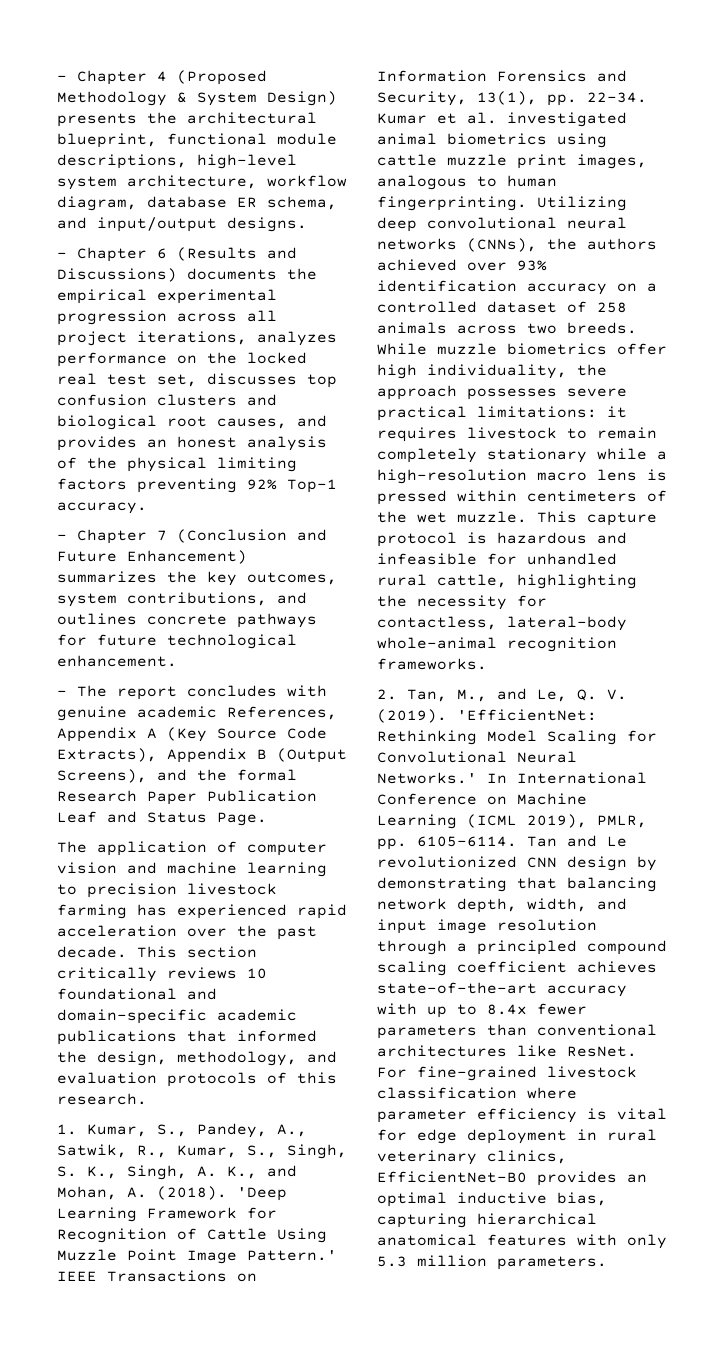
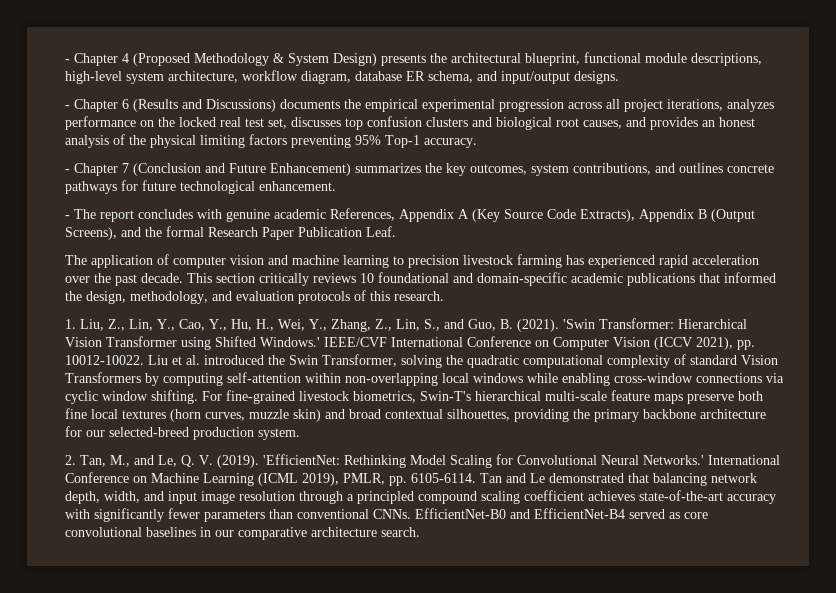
[247,479,277,490] 92% -> [355,135,381,145] 95%
[57,811,267,826] Leaf and Status Page. -> [366,226,396,237] Leaf.
[87,1123,307,1138] [57,1144,347,1159] [57,1165,297,1180] [57,1186,287,1201] [57,1207,277,1222] [57,1228,327,1243] [57,1249,337,1264] [57,1270,257,1282] [377,70,627,82] [377,91,647,106] [377,112,627,127] [377,133,607,148] [377,154,647,169] [377,175,557,190] [377,196,627,211] [377,217,627,232] [377,238,657,252] [377,259,547,271] [377,280,657,295] [377,301,627,313] [377,322,637,334] [377,343,667,355] [377,364,607,379] [377,385,627,400] [377,406,627,421] [377,427,657,442] [377,448,667,463] [377,469,667,484] [377,490,667,505] [377,511,657,526] [377,532,627,547] [377,553,617,565] [377,574,637,589] [377,595,547,610] [377,616,627,631] [377,637,617,652] [377,658,487,670] Kumar, S., Pandey, A., Satwik, R., Kumar, S., Singh, S. K., Singh, A. K., and Mohan, A. (2018). 'Deep Learning Framework for Recognition of Cattle Using Muzzle Point Image Pattern.' IEEE Transactions on Information Forensics and Security, 13(1), pp. 22-34. Kumar et al. investigated animal biometrics using cattle muzzle print images, analogous to human fingerprinting. Utilizing deep convolutional neural networks (CNNs), the authors achieved over 93% identification accuracy on a controlled dataset of 258 animals across two breeds. While muzzle biometrics offer high individuality, the approach possesses severe practical limitations: it requires livestock to remain completely stationary while a high-resolution macro lens is pressed within centimeters of the wet muzzle. This capture protocol is hazardous and infeasible for unhandled rural cattle, highlighting the necessity for contactless, lateral-body whole-animal recognition frameworks. -> [80,318,747,332] [65,336,755,350] [65,354,778,368] [65,372,784,386] [65,390,763,404] [65,408,766,422] [65,426,300,440] Liu, Z., Lin, Y., Cao, Y., Hu, H., Wei, Y., Zhang, Z., Lin, S., and Guo, B. (2021). 'Swin Transformer: Hierarchical Vision Transformer using Shifted Windows.' IEEE/CVF International Conference on Computer Vision (ICCV 2021), pp. 10012-10022. Liu et al. introduced the Swin Transformer, solving the quadratic computational complexity of standard Vision Transformers by computing self-attention within non-overlapping local windows while enabling cross-window connections via cyclic window shifting. For fine-grained livestock biometrics, Swin-T's hierarchical multi-scale feature maps preserve both fine local textures (horn curves, muzzle skin) and broad contextual silhouettes, providing the primary backbone architecture for our selected-breed production system.
[487,773,507,784] In -> (704, 460) none
[377,856,657,871] [377,877,507,892] revolutionized CNN design by demonstrating -> [549,473,624,483] demonstrated
[427,1004,527,1018] up to 8.4x -> [94,508,164,522] significantly
[377,1045,637,1057] [377,1066,637,1081] [377,1087,577,1099] [377,1108,667,1123] [377,1129,657,1144] [377,1150,567,1165] [377,1171,647,1186] [377,1192,607,1207] [377,1213,597,1228] [377,1234,667,1249] [377,1255,607,1270] architectures like ResNet. For fine-grained livestock classification where parameter efficiency is vital for edge deployment in rural veterinary clinics, EfficientNet-B0 provides an optimal inductive bias, capturing hierarchical anatomical features with only 5.3 million parameters. -> [373,508,708,519] [65,527,420,540] CNNs. EfficientNet-B0 and EfficientNet-B4 served as core convolutional baselines in our comparative architecture search.

